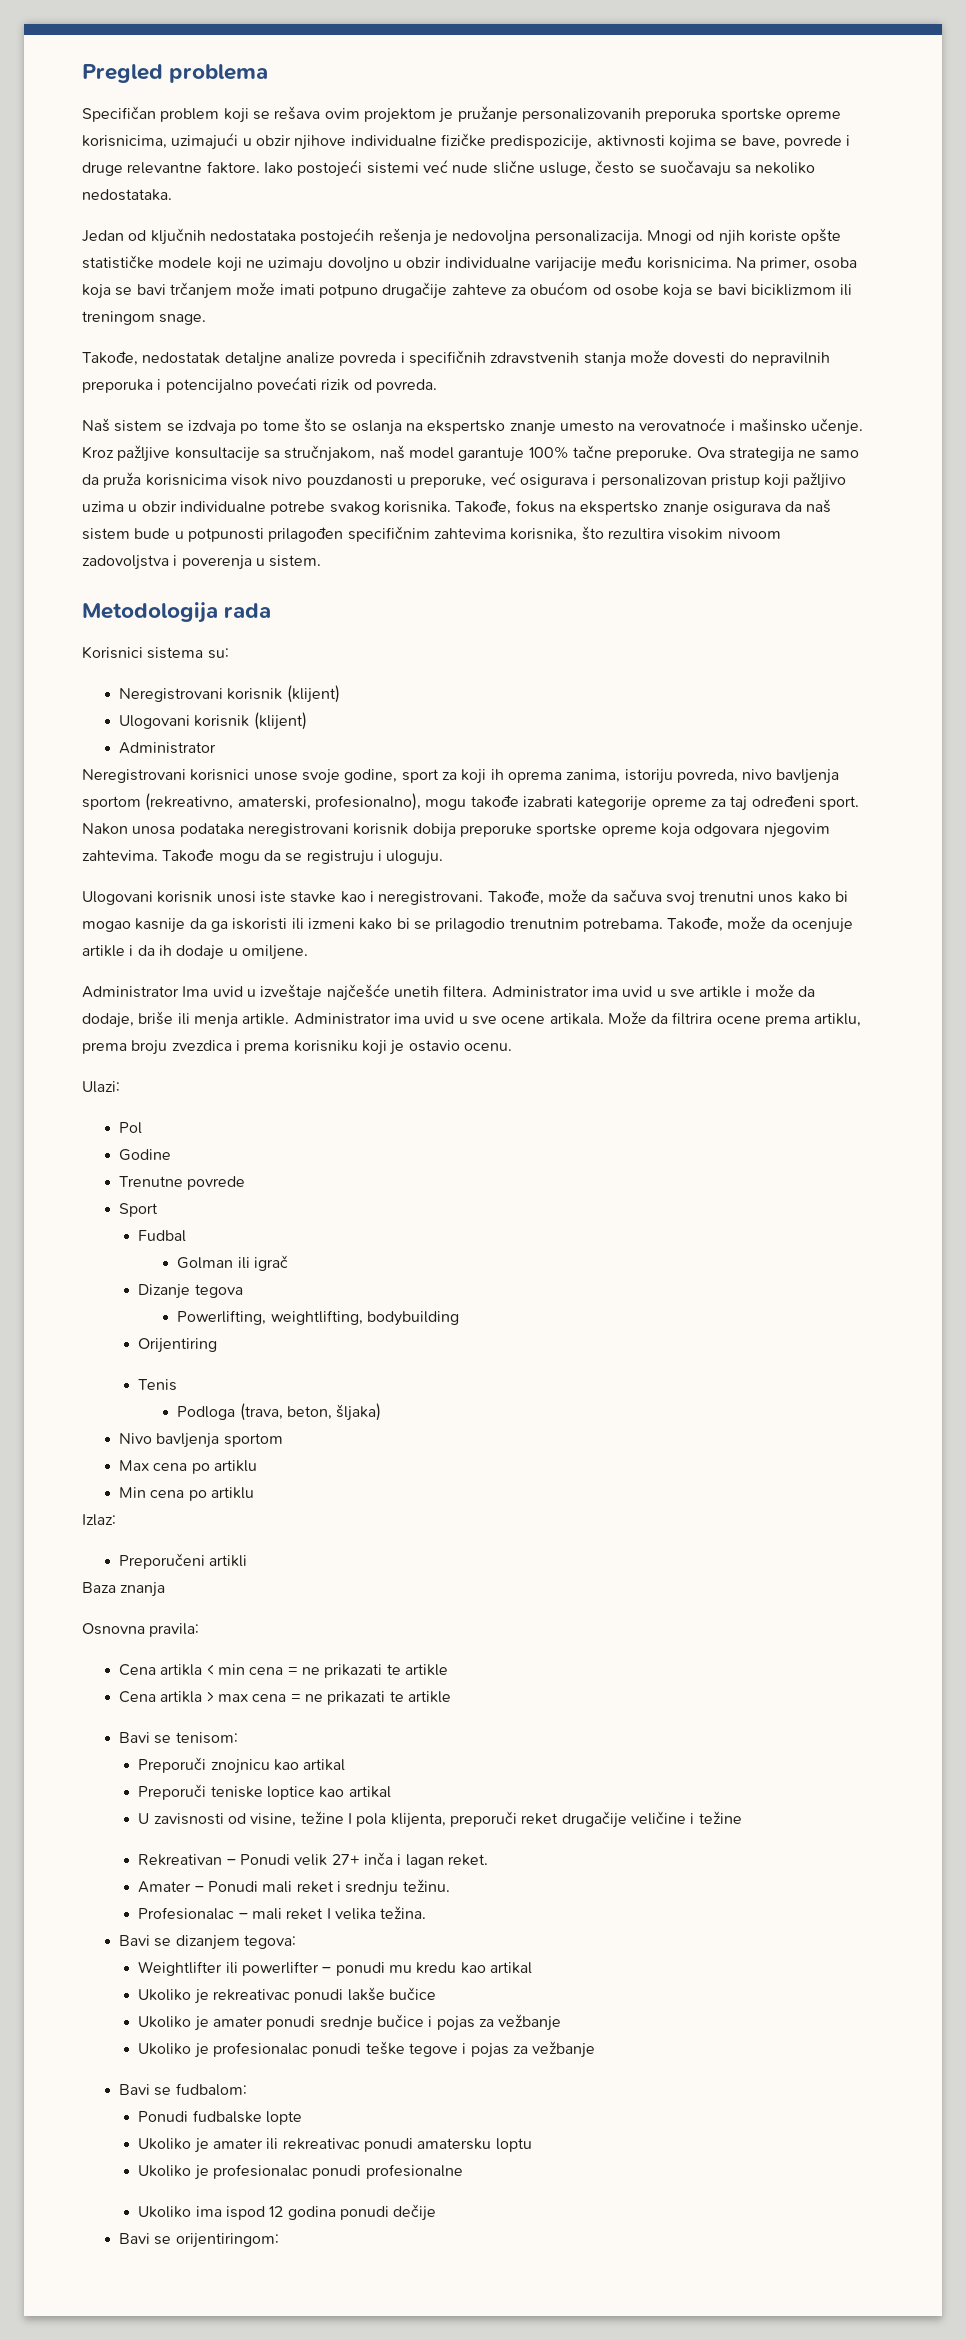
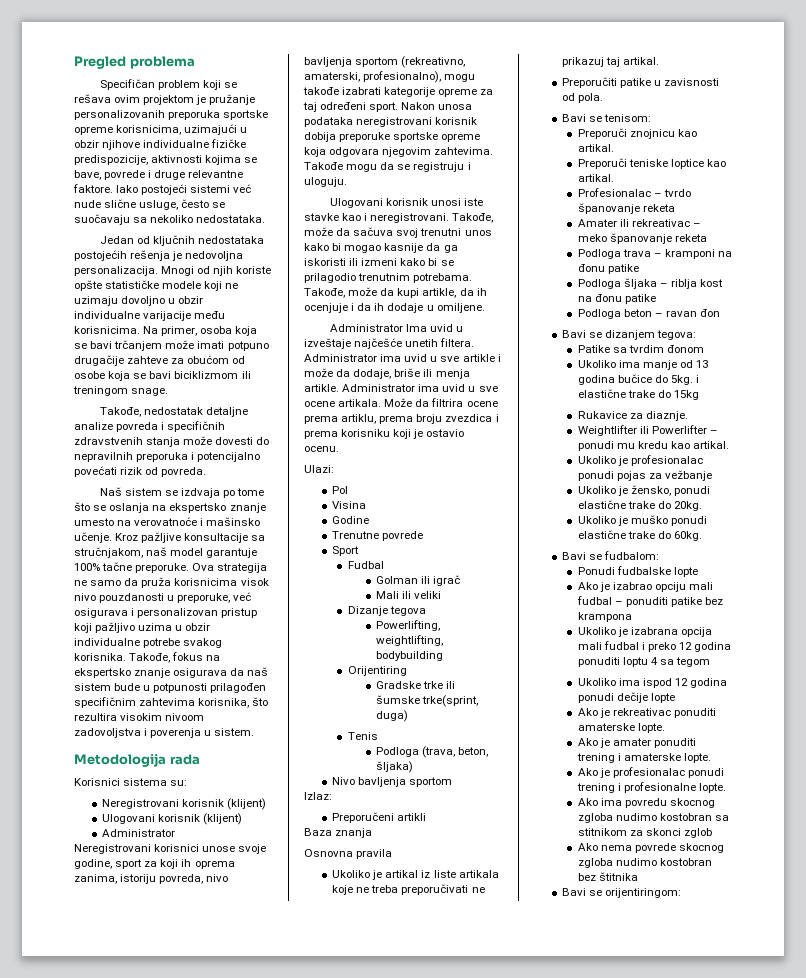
[792,918,854,933] [82,945,125,957] ocenjuje artikle -> [397,288,487,298] [304,303,348,313] kupi artikle, da ih ocenjuje
(143, 1128) none -> [332,501,367,509] // Visina
(288, 1263) none -> [376,591,442,599] // Mali ili veliki
(218, 1345) none -> [376,681,456,689] [376,695,479,707] [376,710,409,722] // Gradske trke ili šumske trke(sprint, duga)
[119,1460,257,1474] [119,1487,254,1501] // Max cena po artiklu // Min cena po artiklu -> (453, 782) none
[149,1623,200,1637] [119,1664,448,1678] [119,1691,451,1705] pravila: // Cena artikla < min cena = ne prikazati te artikle // Cena artikla > max cena = ne prikazati te artikle -> [356,849,393,859] [332,870,499,880] [332,884,485,895] [562,57,660,67] [562,77,720,88] [562,93,604,103] pravila // Ukoliko je artikal iz liste artikala koje ne treba preporučivati ne prikazuj taj artikal. // Preporučiti patike u zavisnosti od pola.
[303,1759,346,1771] artikal -> [577,144,614,152] artikal.
[348,1786,391,1798] [138,1811,742,1828] [138,1852,489,1868] [138,1879,450,1896] [138,1906,427,1920] [119,1935,296,1950] artikal // U zavisnosti od visine, težine I pola klijenta, preporuči reket drugačije veličine i težine // Rekreativan – Ponudi velik 27+ inča i lagan reket. // Amater – Ponudi mali reket i srednju težinu. // Profesionalac – mali reket I velika težina. // Bavi se dizanjem tegova: -> [577,174,614,182] [577,188,691,197] [577,203,675,214] [577,219,701,227] [577,233,707,244] [577,249,732,259] [577,264,639,274] [577,278,723,289] [577,294,656,304] [577,309,720,319] [562,330,697,340] [577,345,704,353] [577,360,708,370] [577,374,699,385] [577,389,699,400] [577,411,688,421] artikal. // Profesionalac – tvrdo španovanje reketa // Amater ili rekreativac – meko španovanje reketa // Podloga trava – kramponi na đonu patike // Podloga šljaka – riblja kost na đonu patike // Podloga beton – ravan đon // Bavi se dizanjem tegova: // Patike sa tvrdim đonom // Ukoliko ima manje od 13 godina bučice do 5kg. i elastične trake do 15kg // Rukavice za diaznje.
[242,1961,320,1976] powerlifter -> [651,425,707,434] Powerlifter
[490,1962,533,1974] [138,1987,437,2004] [138,2014,433,2031] artikal // Ukoliko je rekreativac ponudi lakše bučice // Ukoliko je amater ponudi srednje bučice i -> [692,441,729,449] [577,455,703,466] [577,471,614,481] artikal. // Ukoliko je profesionalac ponudi
[213,2041,596,2058] profesionalac ponudi teške tegove i pojas za vežbanje -> [630,485,710,496] [577,500,702,511] [577,515,707,526] [577,530,702,541] žensko, ponudi elastične trake do 20kg. // Ukoliko je muško ponudi elastične trake do 60kg.
[138,2138,532,2153] [138,2164,463,2180] Ukoliko je amater ili rekreativac ponudi amatersku loptu // Ukoliko je profesionalac ponudi profesionalne -> [577,582,713,592] [576,596,723,607] [577,612,632,622] [577,627,712,637] [577,641,732,652] [577,657,710,667] Ako je izabrao opciju mali fudbal – ponuditi patike bez krampona // Ukoliko je izabrana opcija mali fudbal i preko 12 godina ponuditi loptu 4 sa tegom
(437, 2212) none -> [650,693,675,703] [577,708,716,718] [577,723,665,733] [577,738,696,748] [576,753,711,763] [577,767,724,778] [576,782,726,793] [577,798,715,808] [577,813,729,823] [577,828,712,838] [577,843,724,853] [577,858,712,868] [577,872,638,881] lopte // Ako je rekreativac ponuditi amaterske lopte. // Ako je amater ponuditi trening i amaterske lopte. // Ako je profesionalac ponudi trening i profesionalne lopte. // Ako ima povredu skocnog zgloba nudimo kostobran sa stitnikom za skonci zglob // Ako nema povrede skocnog zgloba nudimo kostobran bez štitnika

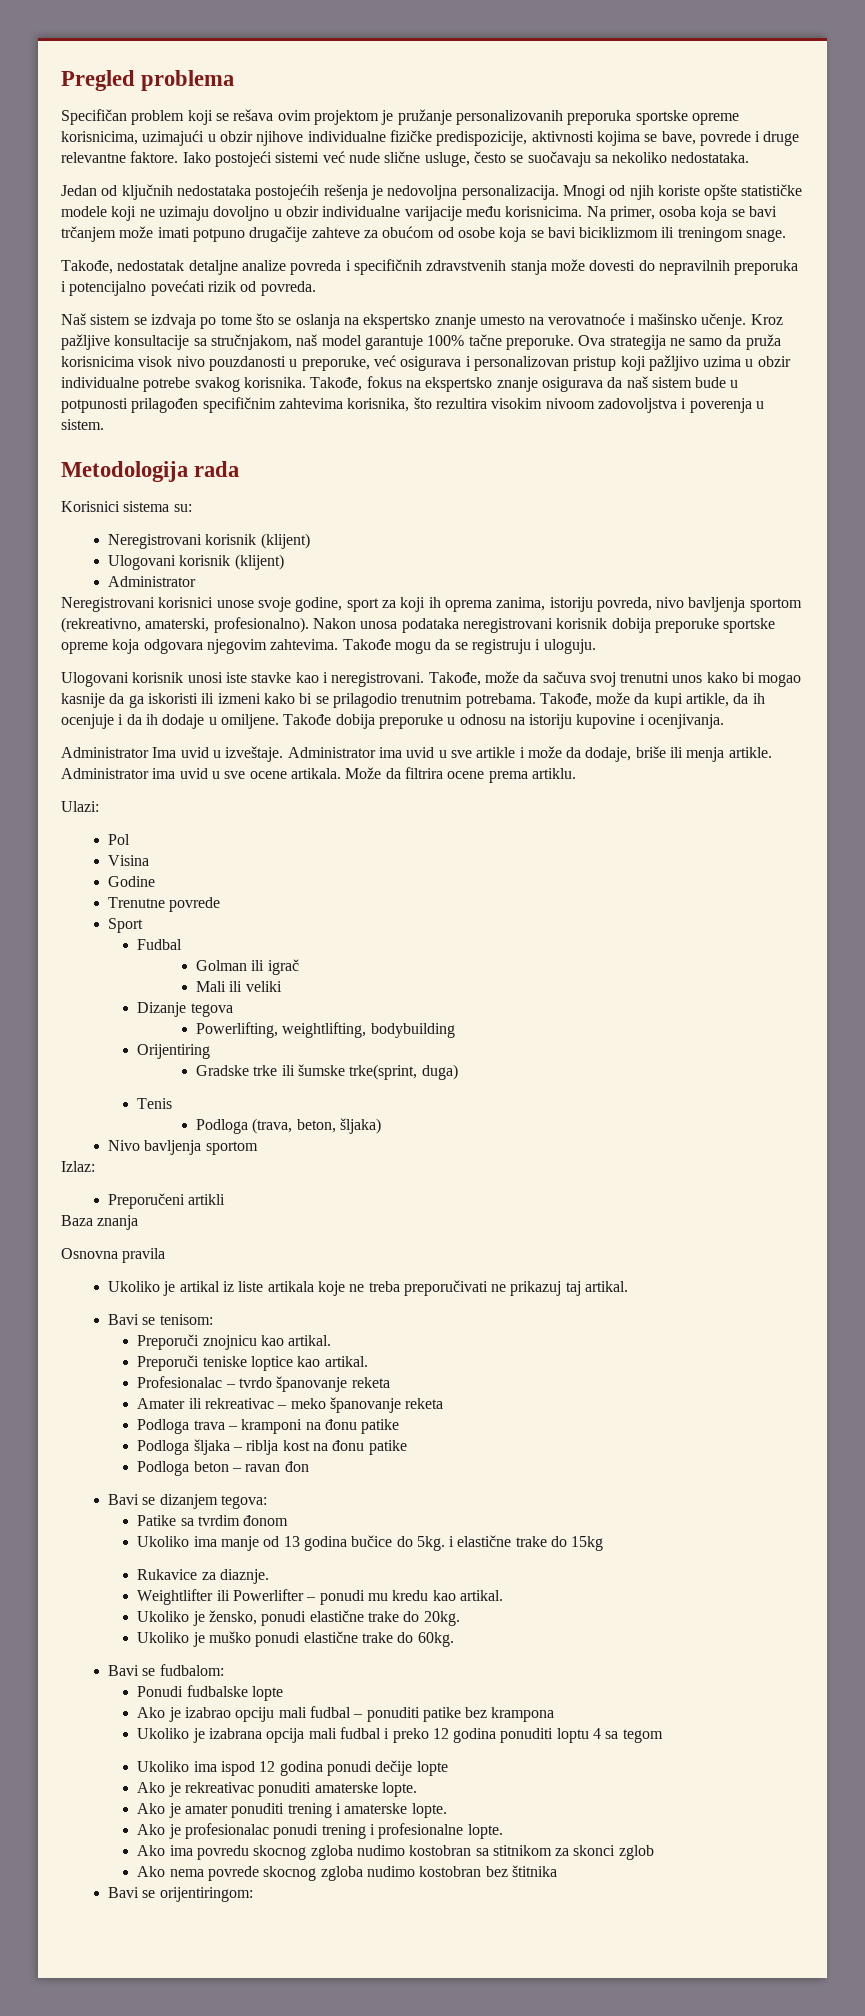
[363,71,476,83] [303,87,494,97] [303,102,399,112] profesionalno), mogu takođe izabrati kategorije opreme za taj određeni sport. -> [213,617,309,633] profesionalno).
(485, 308) none -> [283,714,725,729] Takođe dobija preporuke u odnosu na istoriju kupovine i ocenjivanja.
[304,338,475,349] izveštaje najčešće unetih filtera. -> [225,746,284,762] izveštaje.
[341,414,499,424] [304,429,465,439] [304,446,339,452] artiklu, prema broju zvezdica i prema korisniku koji je ostavio ocenu. -> [531,768,576,779] artiklu.
[562,77,720,88] [562,93,604,103] // Preporučiti patike u zavisnosti od pola. -> (629, 1286) none
[577,455,703,466] [577,470,712,481] // Ukoliko je profesionalac ponudi pojas za vežbanje -> (503, 1595) none

